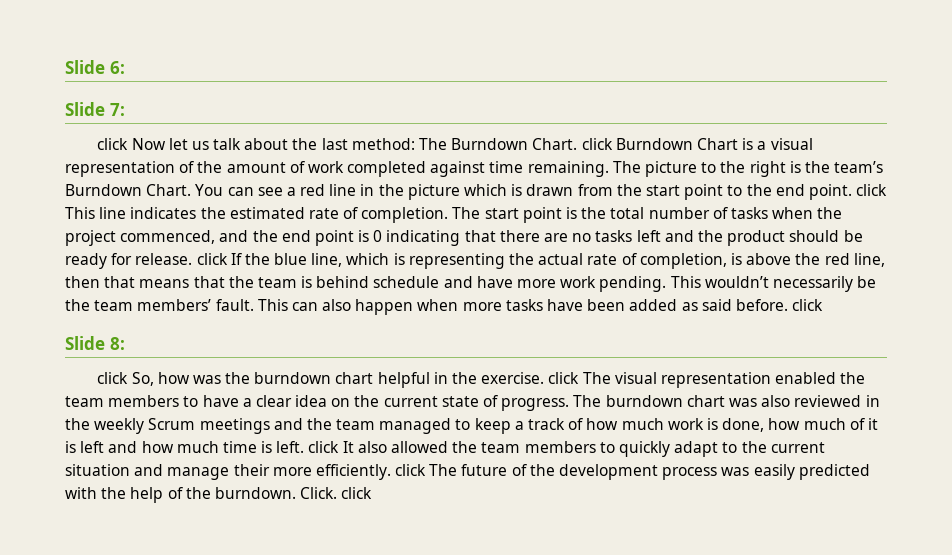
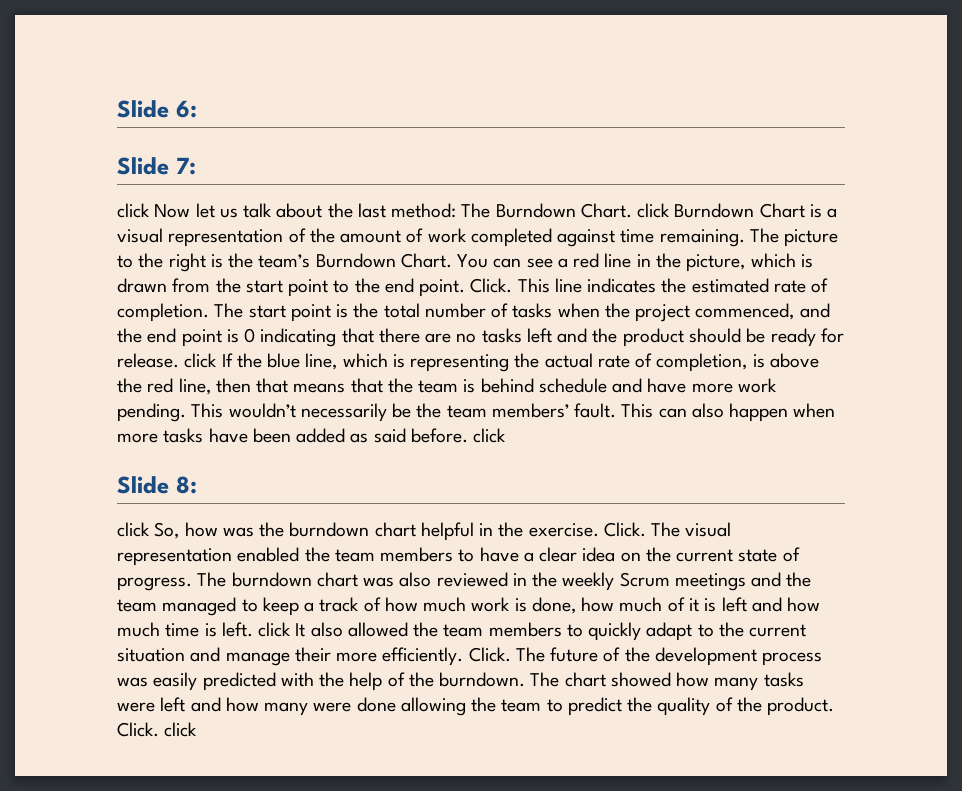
[407,184,460,200] picture -> [686,254,746,272] picture,
[856,184,888,196] click -> [470,278,513,293] Click.
[548,372,580,384] click -> [603,522,646,537] Click.
[395,464,427,476] click -> [468,647,511,662] Click.
(296, 493) none -> [530,672,804,691] [117,697,835,716] The chart showed how many tasks were left and how many were done allowing the team to predict the quality of the product.

